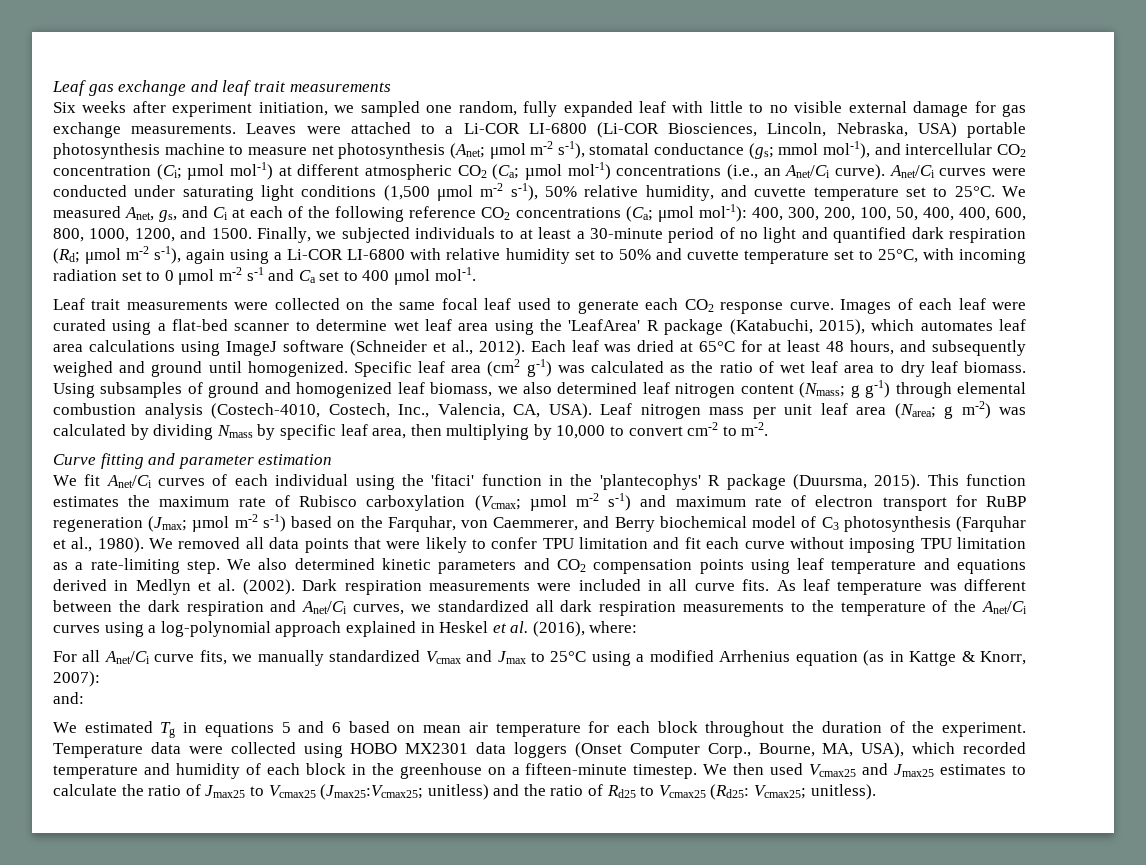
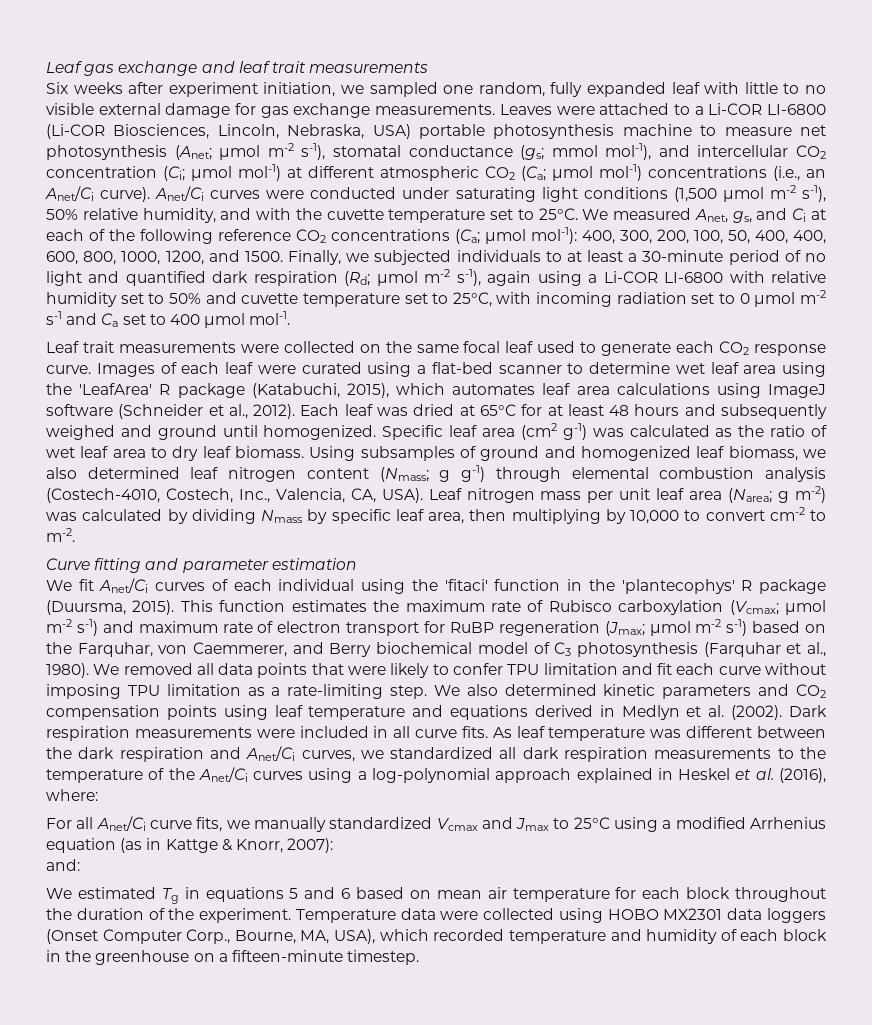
(748, 191) none -> [256,208,322,220] with the
[850,340,895,355] hours, -> [634,404,680,416] hours
[703,763,1027,777] [53,784,876,800] We then used Vcmax25 and Jmax25 estimates to calculate the ratio of Jmax25 to Vcmax25 (Jmax25:Vcmax25; unitless) and the ratio of Rd25 to Vcmax25 (Rd25: Vcmax25; unitless). -> (420, 957) none

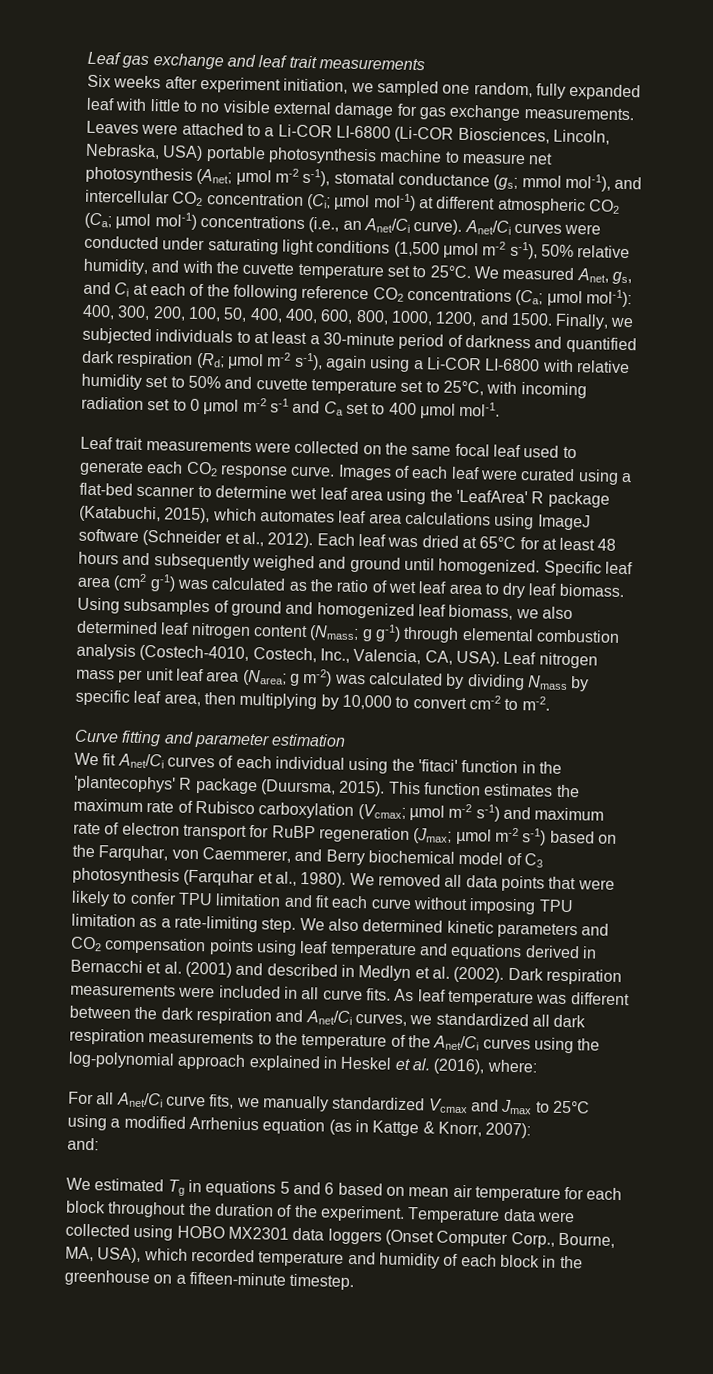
[804,253,826,262] [46,271,82,286] no light -> [464,334,531,349] darkness
(615, 711) none -> [70,959,355,978] Bernacchi et al. (2001) and described in
[357,771,367,780] a -> [577,1038,601,1051] the

